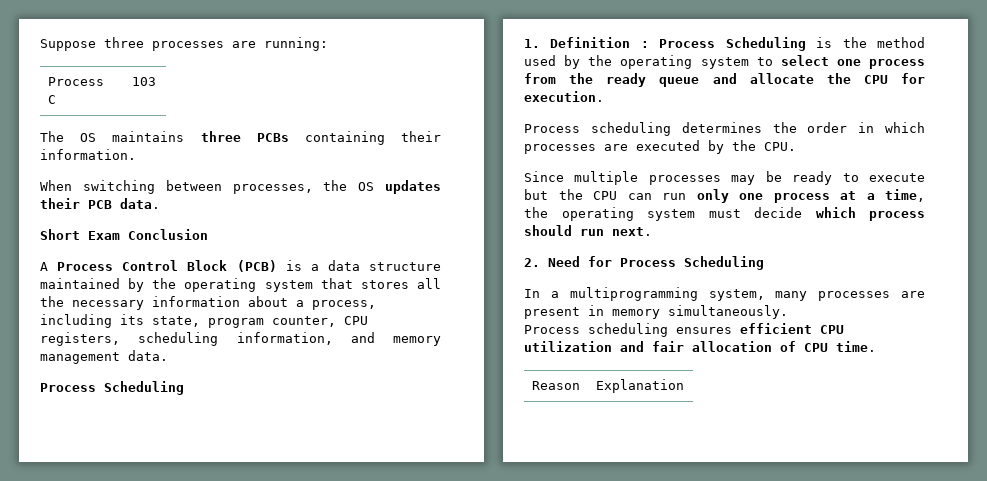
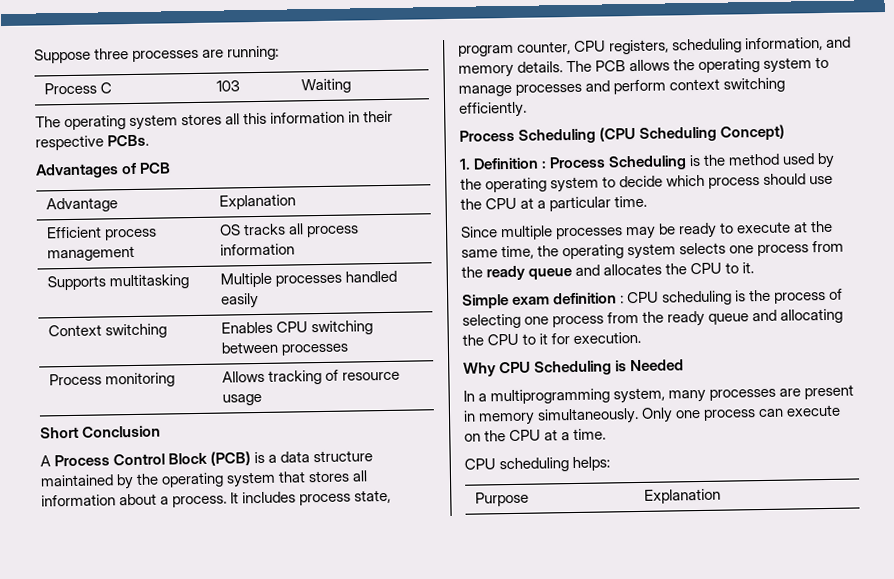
[40,131,441,145] [40,149,136,160] [40,180,441,194] [40,198,160,209] // The OS maintains three PCBs containing their information. // When switching between processes, the OS updates their PCB data. -> [300,78,351,94] [35,110,394,131] [35,134,150,151] [35,162,172,179] [45,197,118,213] [218,194,296,210] [45,226,157,241] [46,245,135,262] [218,223,359,238] [219,243,295,256] [46,274,189,291] [219,270,397,288] [220,293,259,309] [47,323,167,339] [220,320,373,336] [220,341,349,356] [48,372,175,388] [221,369,400,385] [221,393,262,406] | Waiting // The operating system stores all this information in their respective PCBs. // Advantages of PCB // Advantage | Explanation // Efficient process management | OS tracks all process information // Supports multitasking | Multiple processes handled easily // Context switching | Enables CPU switching between processes // Process monitoring | Allows tracking of resource usage
[88,231,120,240] Exam -> (79, 432) none
[40,296,144,310] the necessary -> (369, 476) none
[312,300,376,310] [40,314,144,328] process, including its -> [172,491,352,508] process. It includes process
[40,350,168,364] [40,381,184,395] management data. // Process Scheduling -> [517,56,830,73] [458,77,786,97] [459,101,527,118] [459,124,786,144] details. The PCB allows the operating system to manage processes and perform context switching efficiently. // Process Scheduling (CPU Scheduling Concept)
[780,55,925,69] [524,73,925,87] [524,91,604,102] [524,122,925,136] [524,140,796,154] select one process from the ready queue and allocate the CPU for execution. // Process scheduling determines the order in which processes are executed by the CPU. -> [619,173,834,189] [460,195,648,212] decide which process should use the CPU at a particular time.
[524,189,925,203] [524,207,925,221] [524,225,652,236] [524,256,764,270] but the CPU can run only one process at a time, the operating system must decide which process should run next. // 2. Need for Process Scheduling -> [793,220,834,233] [461,240,845,260] [461,262,755,281] [462,288,844,309] [462,308,844,329] [462,331,642,346] [463,359,685,377] at the same time, the operating system selects one process from the ready queue and allocates the CPU to it. // Simple exam definition : CPU scheduling is the process of selecting one process from the ready queue and allocating the CPU to it for execution. // Why CPU Scheduling is Needed
[524,323,844,337] [524,341,876,352] [531,381,580,390] // Process scheduling ensures efficient CPU utilization and fair allocation of CPU time. // Reason -> [641,404,842,423] [464,428,607,442] [464,456,611,473] [474,491,529,507] Only one process can execute on the CPU at a time. // CPU scheduling helps: // Purpose

